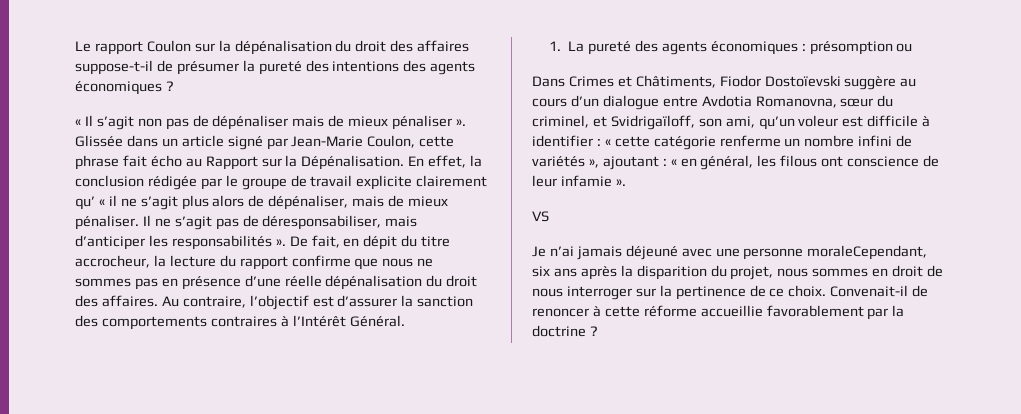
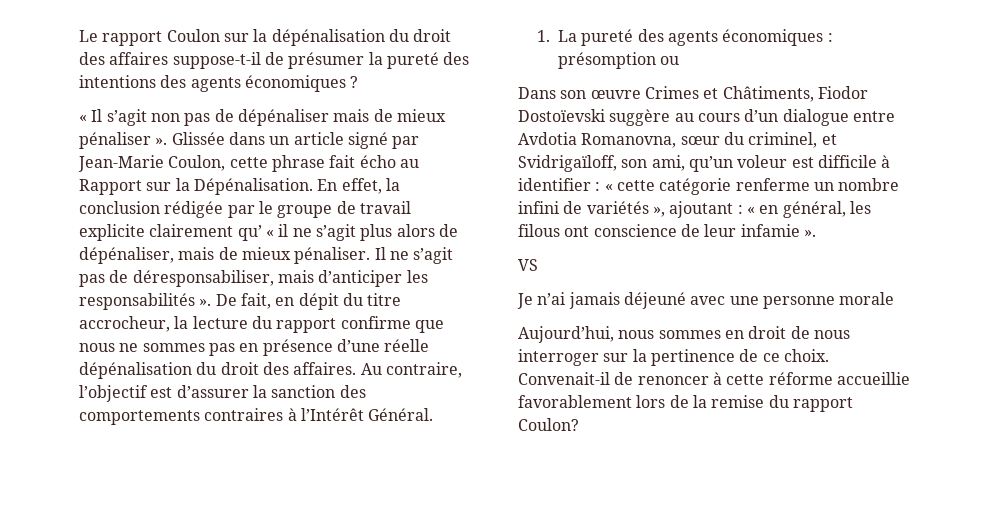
(565, 81) none -> [560,90,641,99] son œuvre
[807,245,928,260] [532,265,774,280] moraleCependant, six ans après la disparition du projet, -> [839,292,895,305] [518,326,614,343] morale // Aujourd’hui,
[867,305,905,320] [532,325,598,337] par la doctrine ? -> [636,395,853,412] [518,418,579,431] lors de la remise du rapport Coulon?

